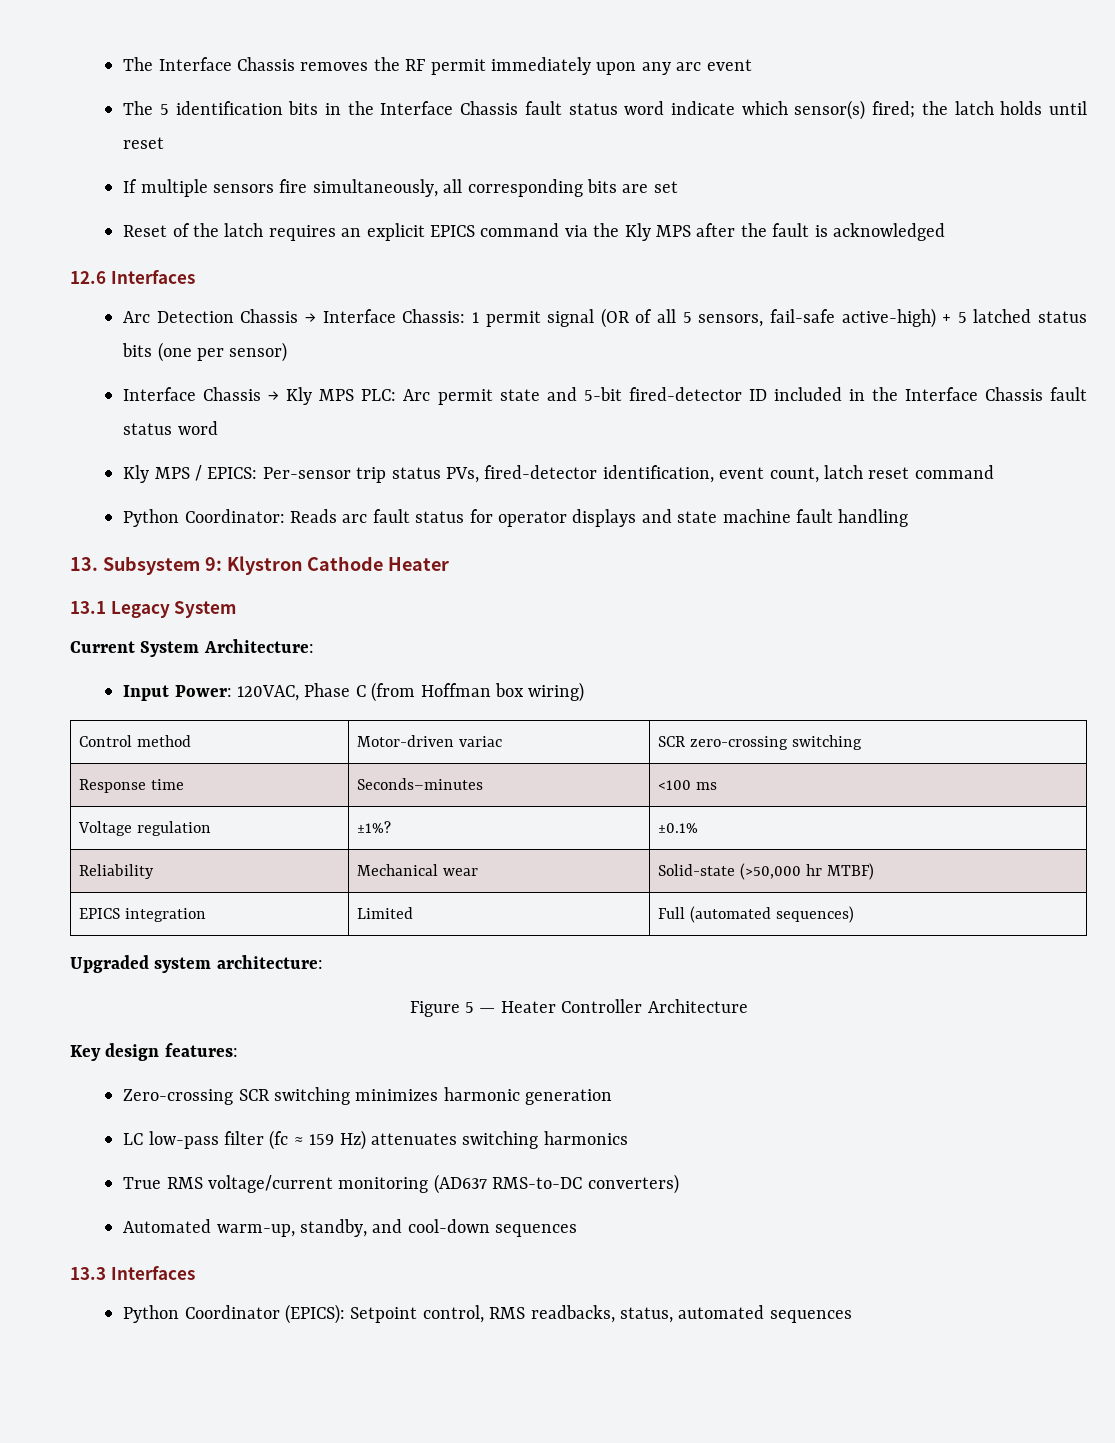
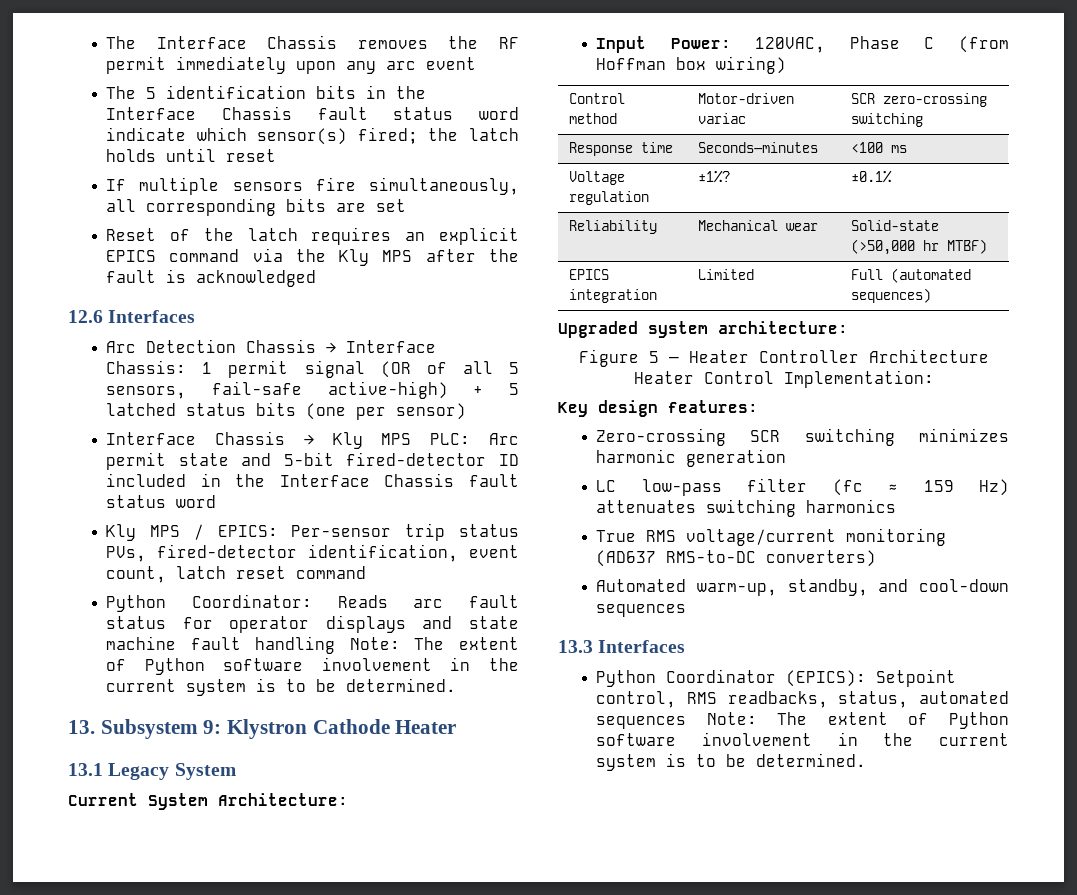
(909, 518) none -> [349,637,519,650] [106,657,519,675] [106,678,457,696] Note: The extent of Python software involvement in the current system is to be determined.
(748, 1006) none -> [633,370,934,388] Heater Control Implementation:
(852, 1316) none -> [706,712,1009,729] [596,732,1009,746] [596,753,867,771] Note: The extent of Python software involvement in the current system is to be determined.

